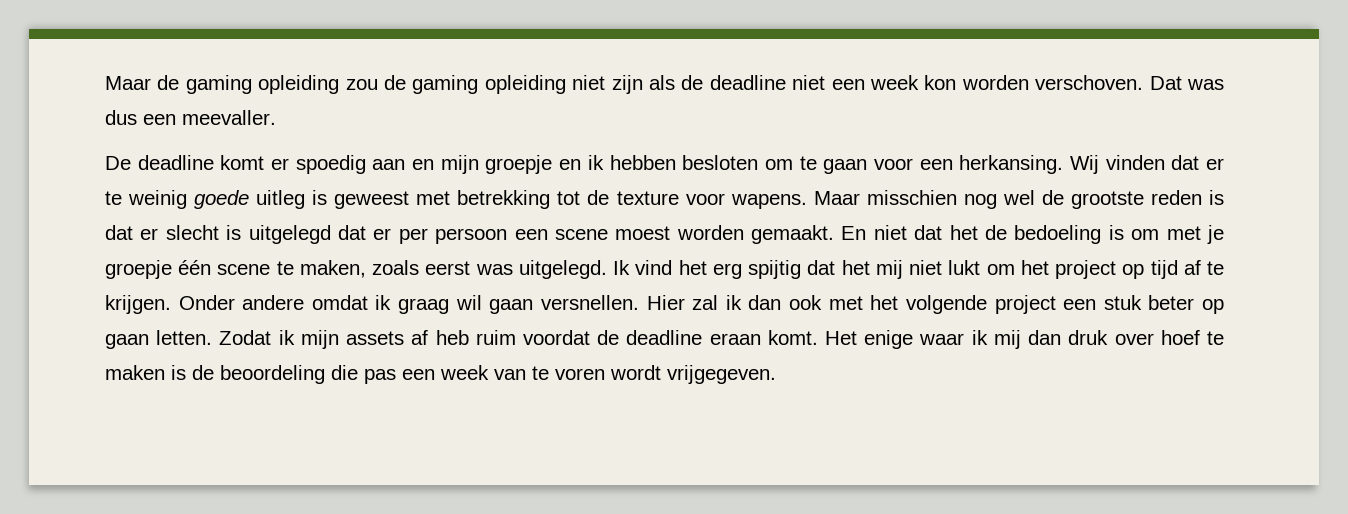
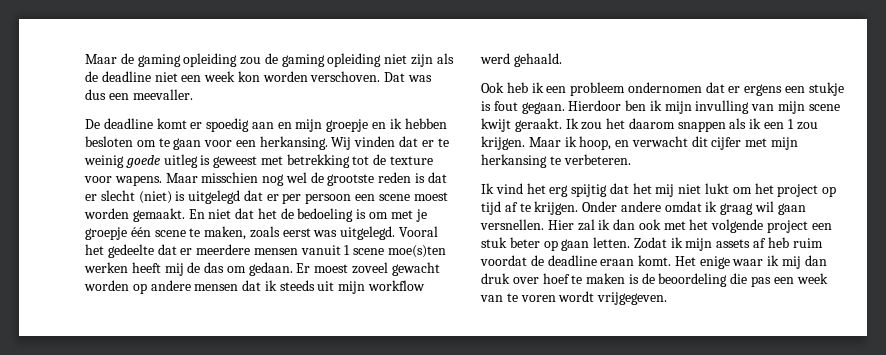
(219, 232) none -> [138,191,172,204] (niet)
(607, 269) none -> [399,226,439,237] [85,244,447,258] [84,262,440,276] [84,280,426,294] [480,53,562,67] [481,82,844,96] [481,100,840,114] [481,118,818,132] [481,136,799,150] [481,154,631,168] Vooral het gedeelte dat er meerdere mensen vanuit 1 scene moe(s)ten werken heeft mij de das om gedaan. Er moest zoveel gewacht worden op andere mensen dat ik steeds uit mijn workflow werd gehaald. // Ook heb ik een probleem ondernomen dat er ergens een stukje is fout gegaan. Hierdoor ben ik mijn invulling van mijn scene kwijt geraakt. Ik zou het daarom snappen als ik een 1 zou krijgen. Maar ik hoop, en verwacht dit cijfer met mijn herkansing te verbeteren. //

